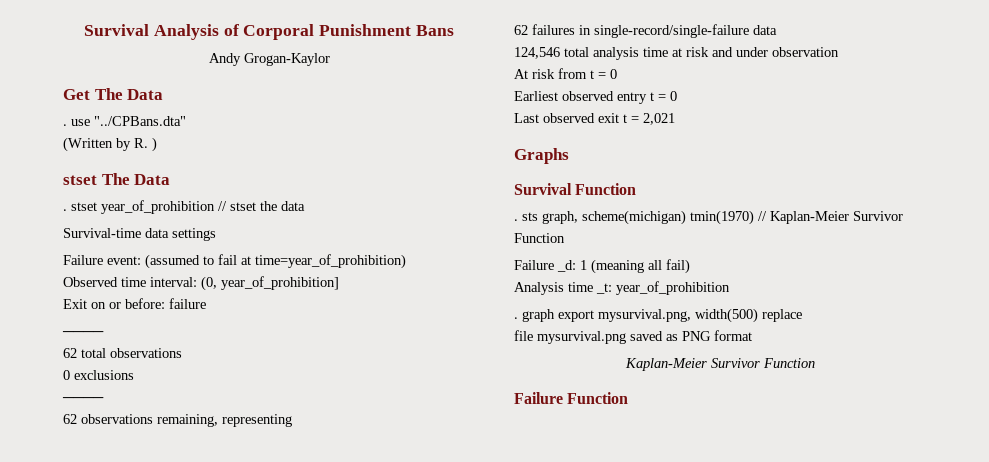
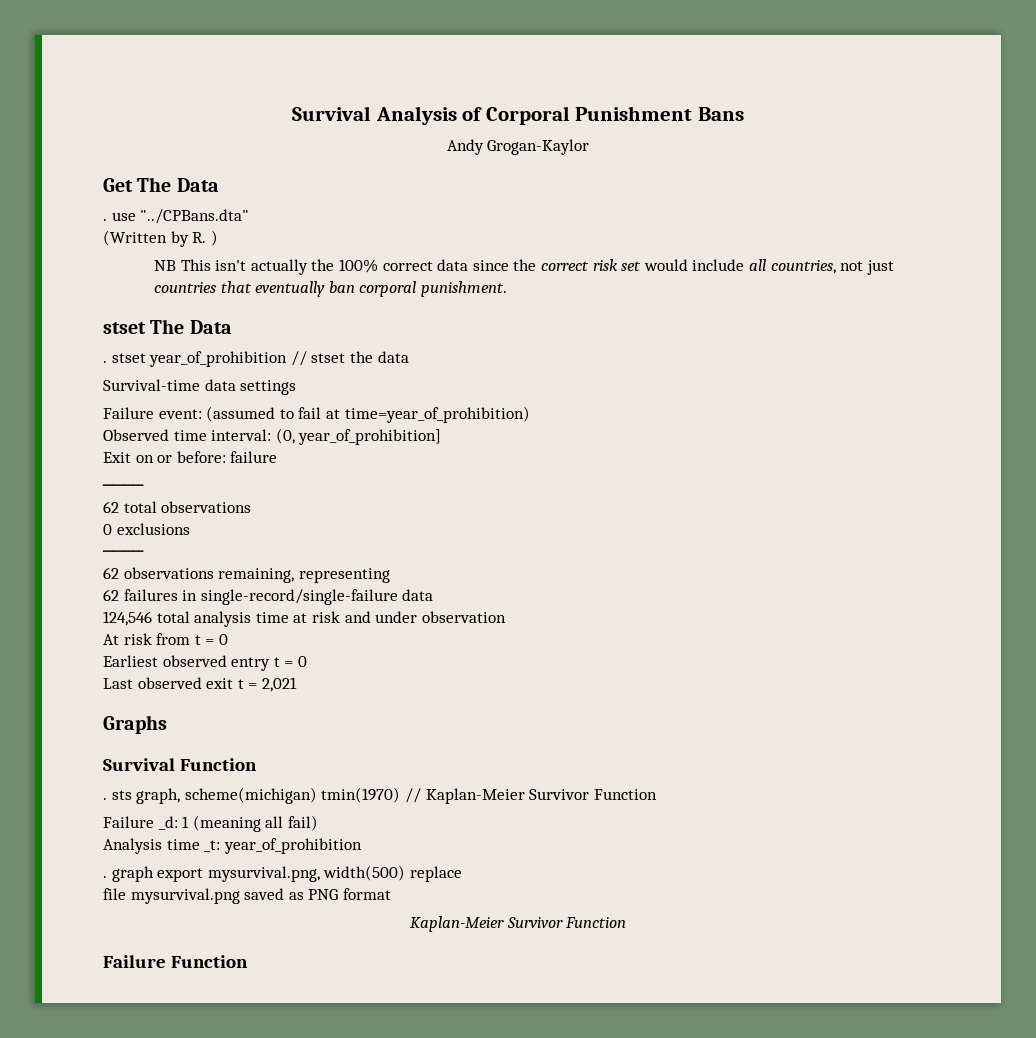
(157, 144) none -> [154,259,894,275] [154,281,508,297] // NB This isn't actually the 100% correct data since the correct risk set would include all countries, not just countries that eventually ban corporal punishment.

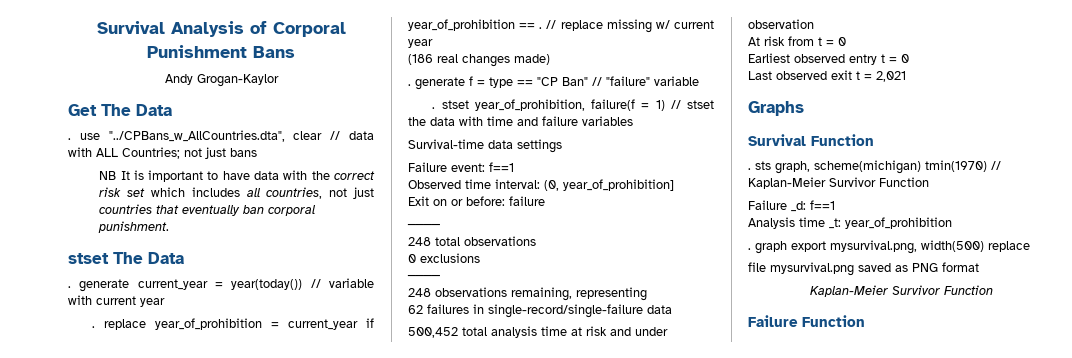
[140,209,250,224] [103,230,218,247] [154,259,509,275] "../CPBans.dta" // (Written by R. ) // NB This isn't actually the 100% correct data since -> [108,130,374,142] [68,147,257,159] [99,170,308,182] "../CPBans_w_AllCountries.dta", clear // data with ALL Countries; not just bans // NB It is important to have data with
[643,259,745,271] would include -> [150,187,240,197] which includes
[111,351,288,367] stset year_of_prohibition -> [79,278,374,292] [68,295,165,307] [92,318,374,330] [408,19,714,33] [408,39,433,48] [408,54,550,67] [408,76,699,90] [432,99,665,111] generate current_year = year(today()) // variable with current year // . replace year_of_prohibition = current_year if year_of_prohibition == . // replace missing w/ current year // (186 real changes made) // . generate f = type == "CP Ban" // "failure" variable // . stset year_of_prohibition, failure(f = 1)
(409, 357) none -> [459,116,633,126] with time and failure variables
[206,406,530,423] (assumed to fail at time=year_of_prohibition) -> [489,162,514,172] f==1
[103,501,119,513] 62 -> [408,237,431,246] 248
[103,567,119,579] 62 -> [408,288,431,297] 248
[103,611,152,626] 124,546 -> [408,327,458,338] 500,452
[182,815,318,832] 1 (meaning all fail) -> [810,200,835,210] f==1

